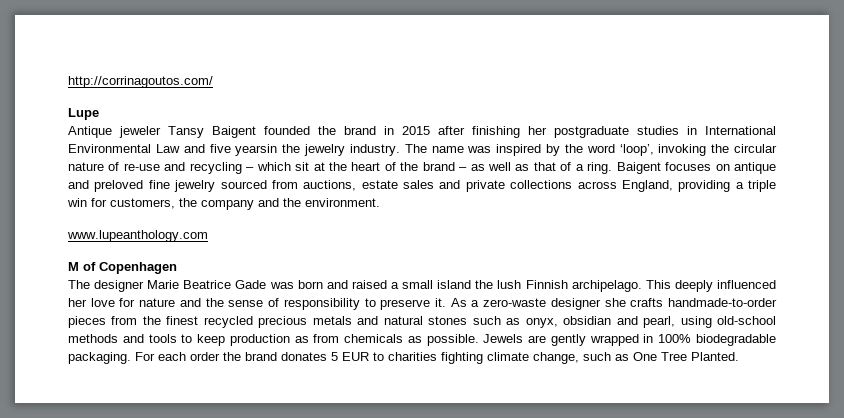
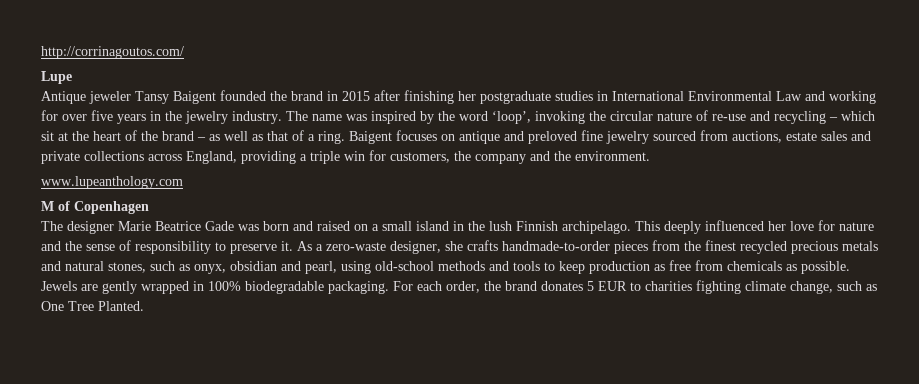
[209,144,278,156] five yearsin -> [829,91,876,104] [41,110,161,124] working for over five years in
(387, 284) none -> [354,224,368,231] on
(472, 284) none -> [453,221,464,231] in
[550,298,601,310] designer -> [390,241,441,254] designer,
[428,316,468,325] stones -> [108,262,146,273] stones,
(309, 339) none -> [669,260,691,271] free
[190,352,220,361] order -> [446,281,480,293] order,

